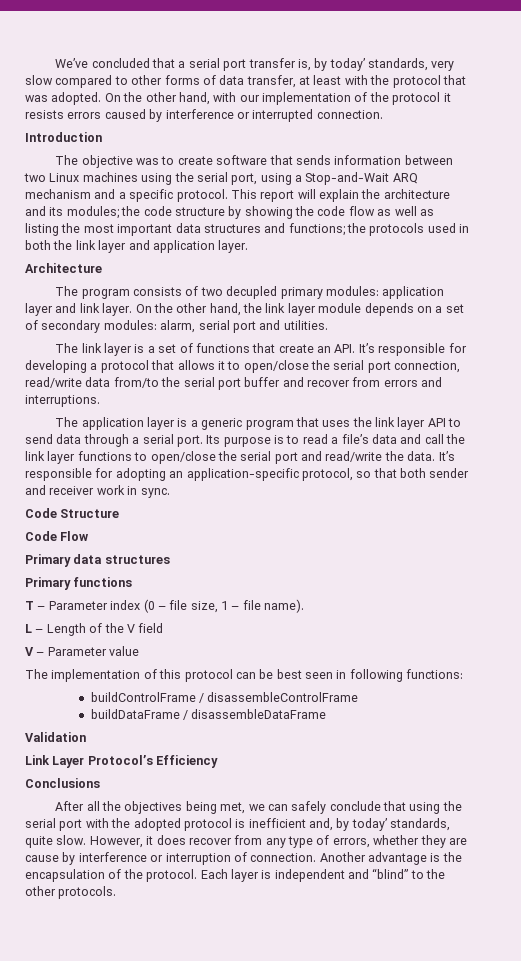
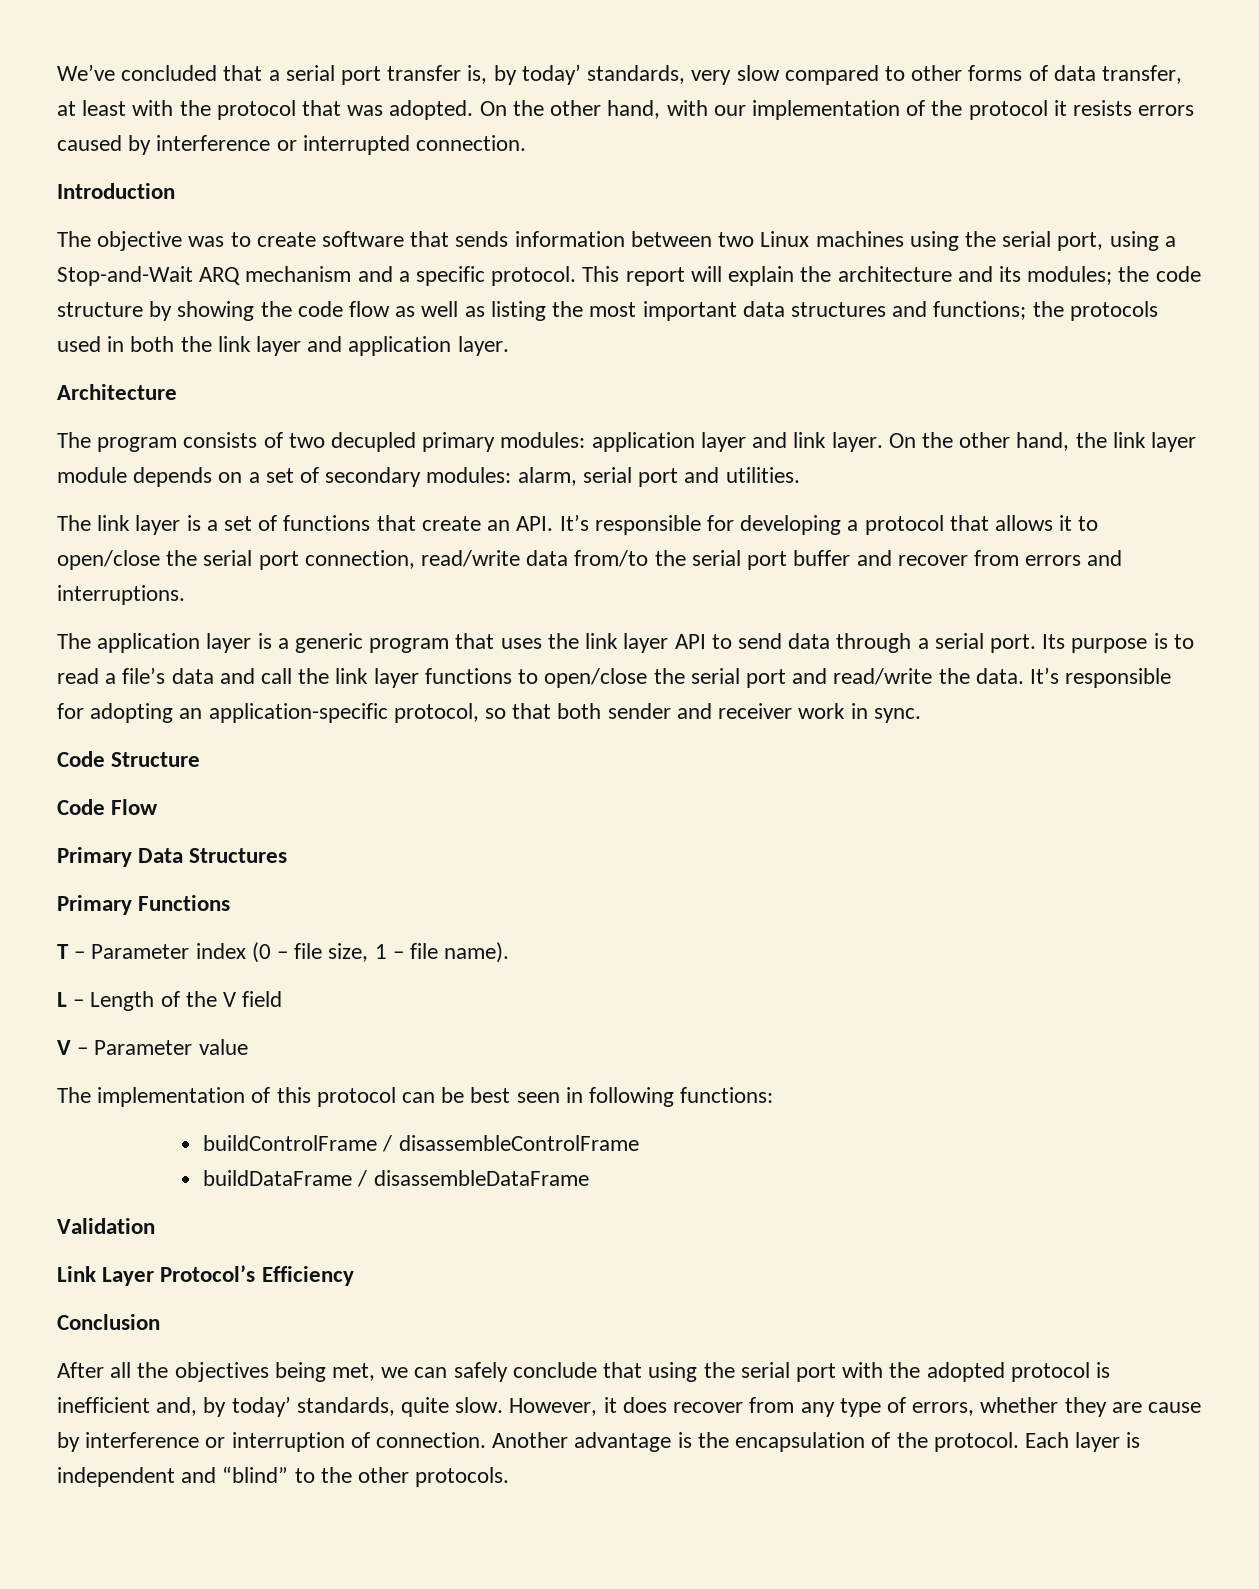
[73,554,170,564] [25,577,133,590] data structures // Primary functions -> [138,848,288,863] [57,895,231,915] Data Structures // Primary Functions
[25,778,100,788] Conclusions -> [57,1314,160,1330] Conclusion

